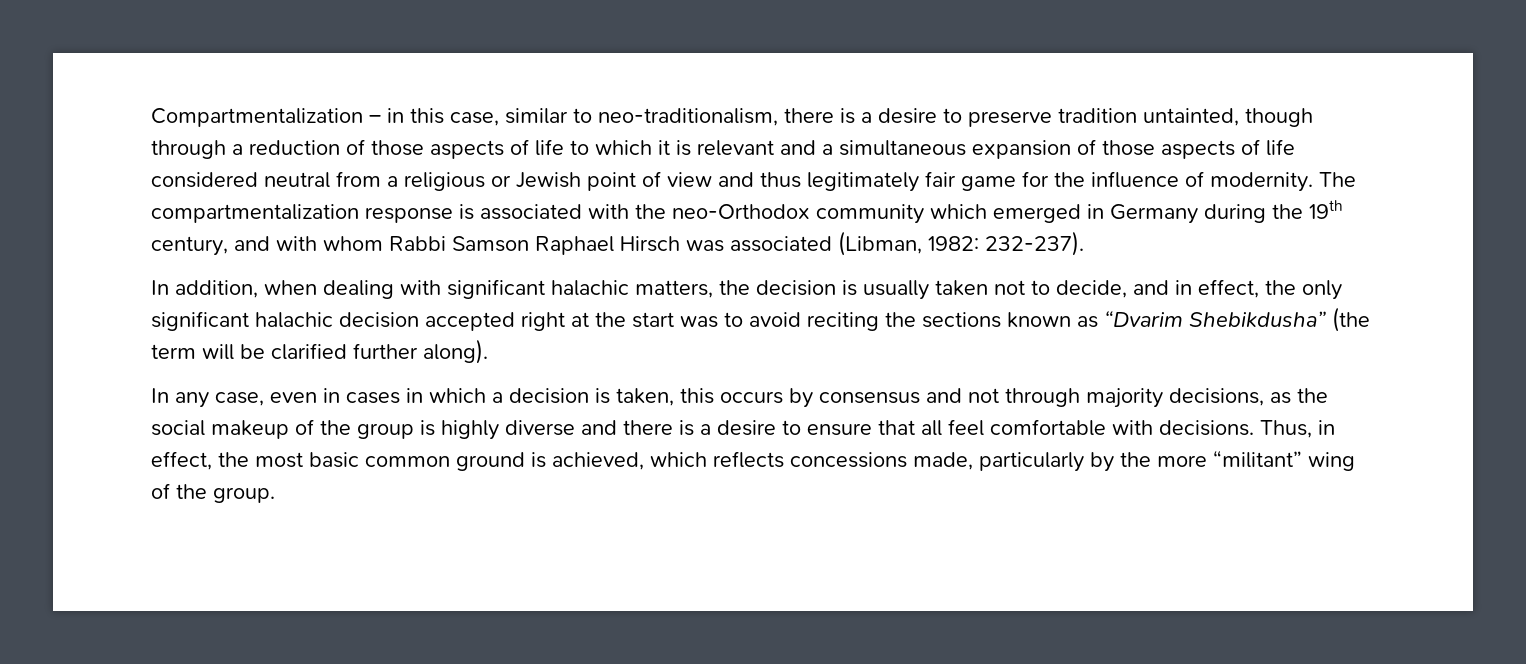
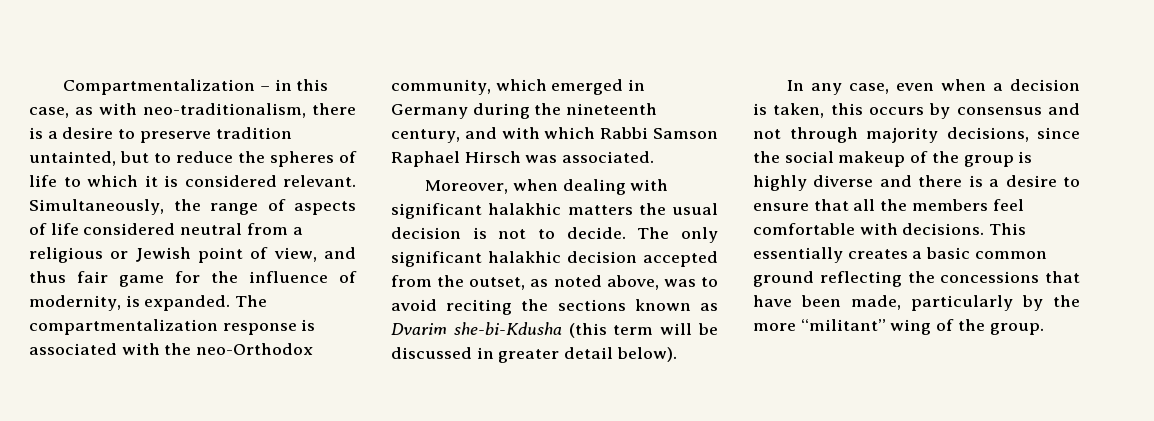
[505,108,592,124] similar to -> [75,103,137,115] as with
[1245,108,1313,127] [151,139,504,159] though through a reduction of those aspects -> [120,151,334,167] but to reduce the spheres
[697,139,1155,159] relevant and a simultaneous expansion of those -> [184,175,356,187] [29,199,286,215] considered relevant. Simultaneously, the range of
[667,172,712,187] view -> [273,247,317,262] view,
[807,172,919,192] legitimately -> (66, 277) none
[1210,172,1313,192] modernity. -> [29,295,231,311] modernity, is expanded.
[816,204,924,224] community -> [391,79,491,95] community,
[1309,200,1343,219] 19th -> [566,103,658,115] nineteenth
[323,236,383,251] whom -> [544,127,596,139] which
[730,231,1084,256] [151,279,1296,300] associated (Libman, 1982: 232-237). // In addition, when dealing with significant halachic matters, the decision is usually taken not to decide, and in effect, the -> [562,151,655,163] [425,179,669,195] [391,203,718,219] [391,227,670,239] associated. // Moreover, when dealing with significant halakhic matters the usual decision is not to decide. The
[255,312,333,328] halachic -> [488,251,561,263] halakhic
[521,312,674,331] right at the start -> [391,275,659,290] from the outset, as noted above,
[1104,307,1370,332] [151,339,488,364] “Dvarim Shebikdusha” (the term will be clarified further along). -> [391,322,718,338] [391,347,677,363] Dvarim she-bi-Kdusha (this term will be discussed in greater detail below).
[323,388,486,404] in cases in which -> [941,79,987,91] when
[1270,392,1291,404] as -> [1037,127,1080,139] since
(942, 428) none -> [880,199,988,211] the members
[1260,420,1335,438] [151,451,907,471] Thus, in effect, the most basic common ground is achieved, which reflects concessions -> [989,223,1027,235] [753,247,1047,263] [753,271,1080,287] [753,295,841,307] This essentially creates a basic common ground reflecting the concessions that have been

